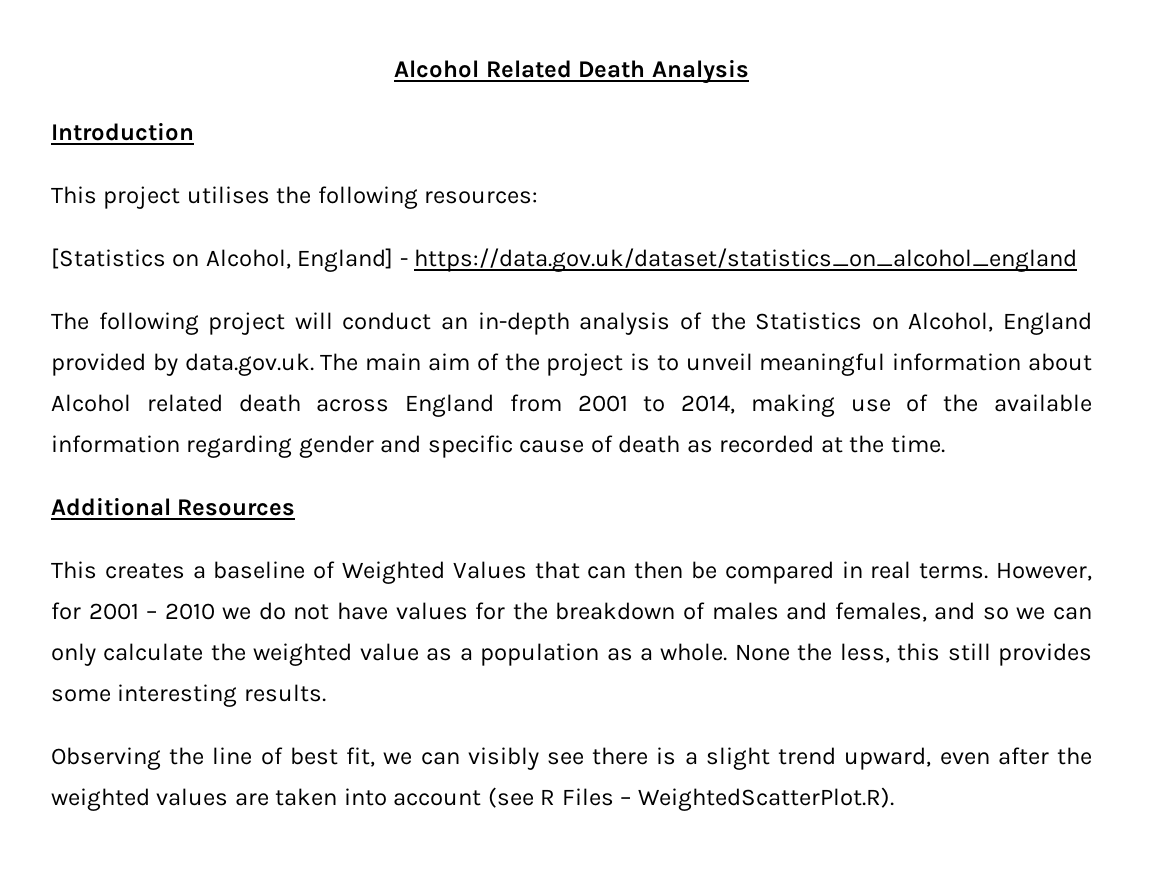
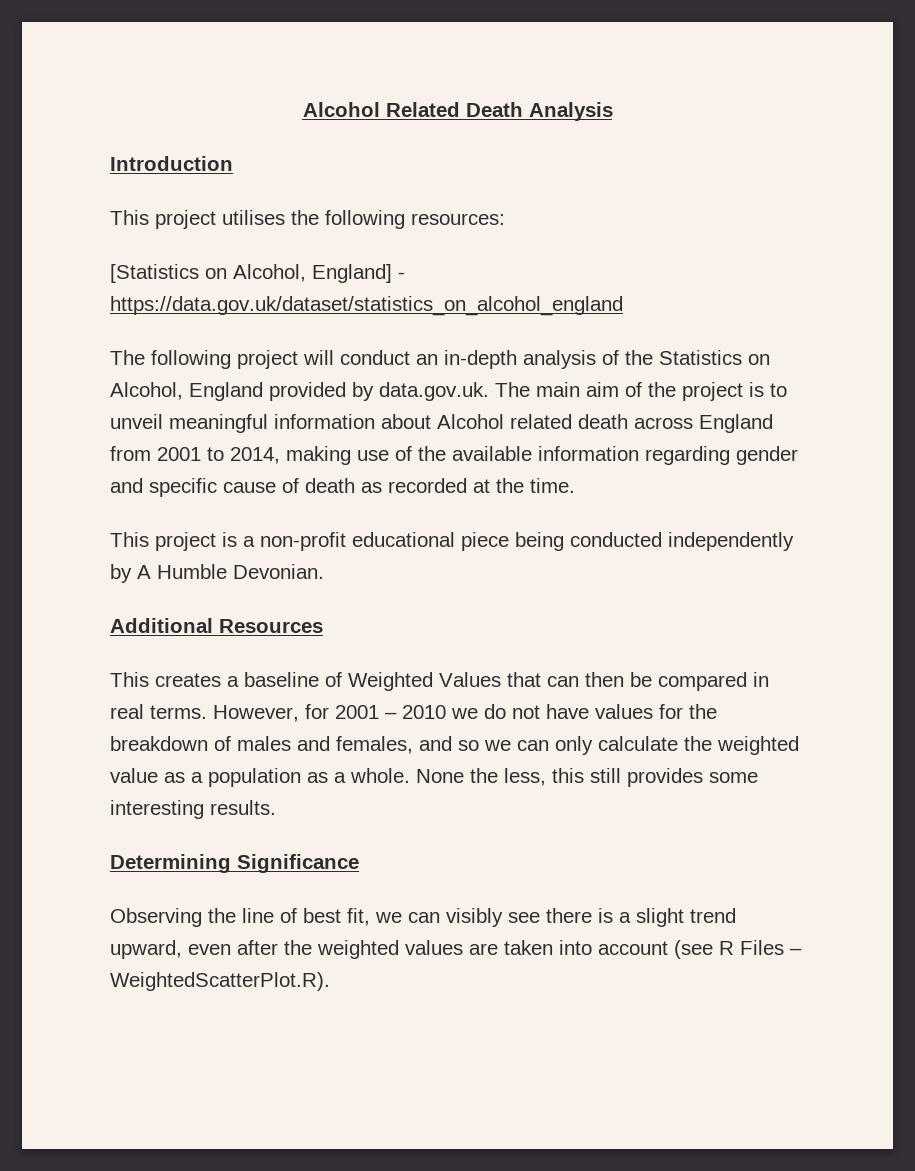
(945, 444) none -> [110,532,794,551] [110,564,324,583] // This project is a non-profit educational piece being conducted independently by A Humble Devonian.
(326, 693) none -> [110,854,359,873] // Determining Significance

